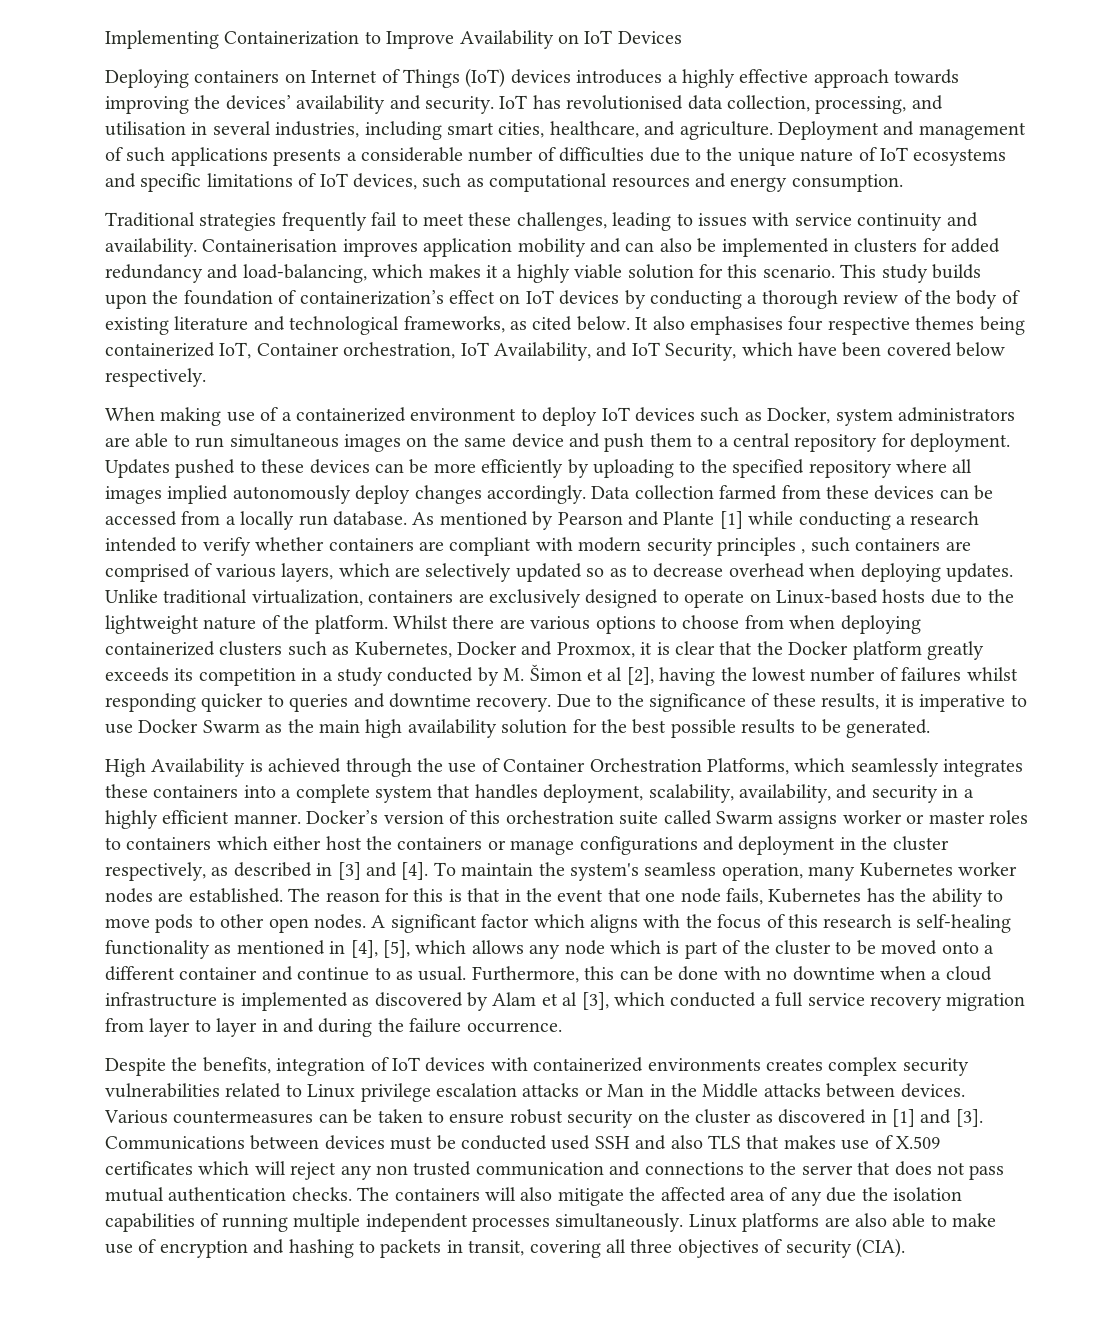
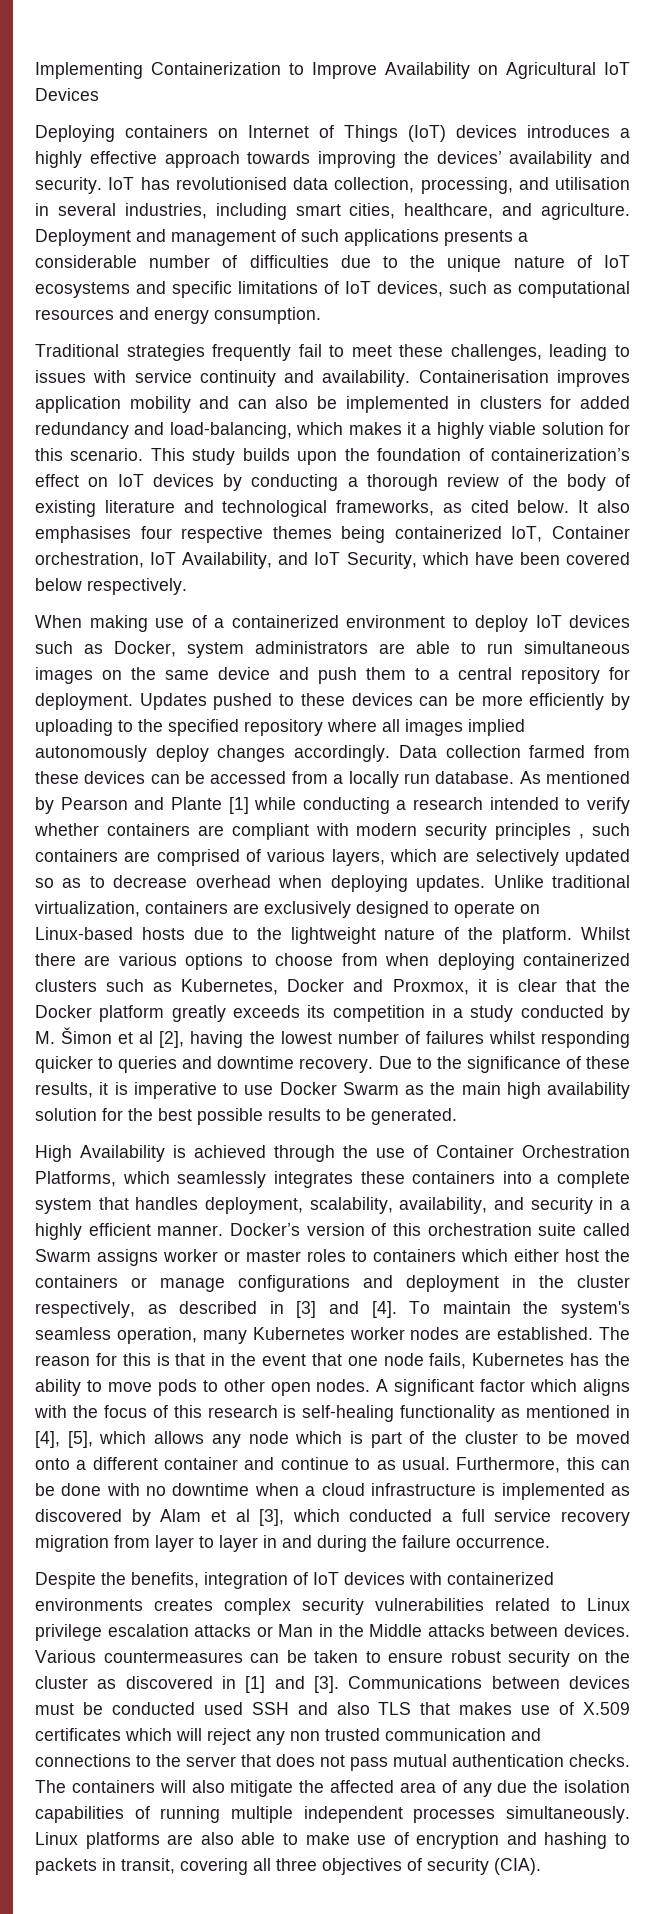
(579, 39) none -> [506,62,596,79] Agricultural

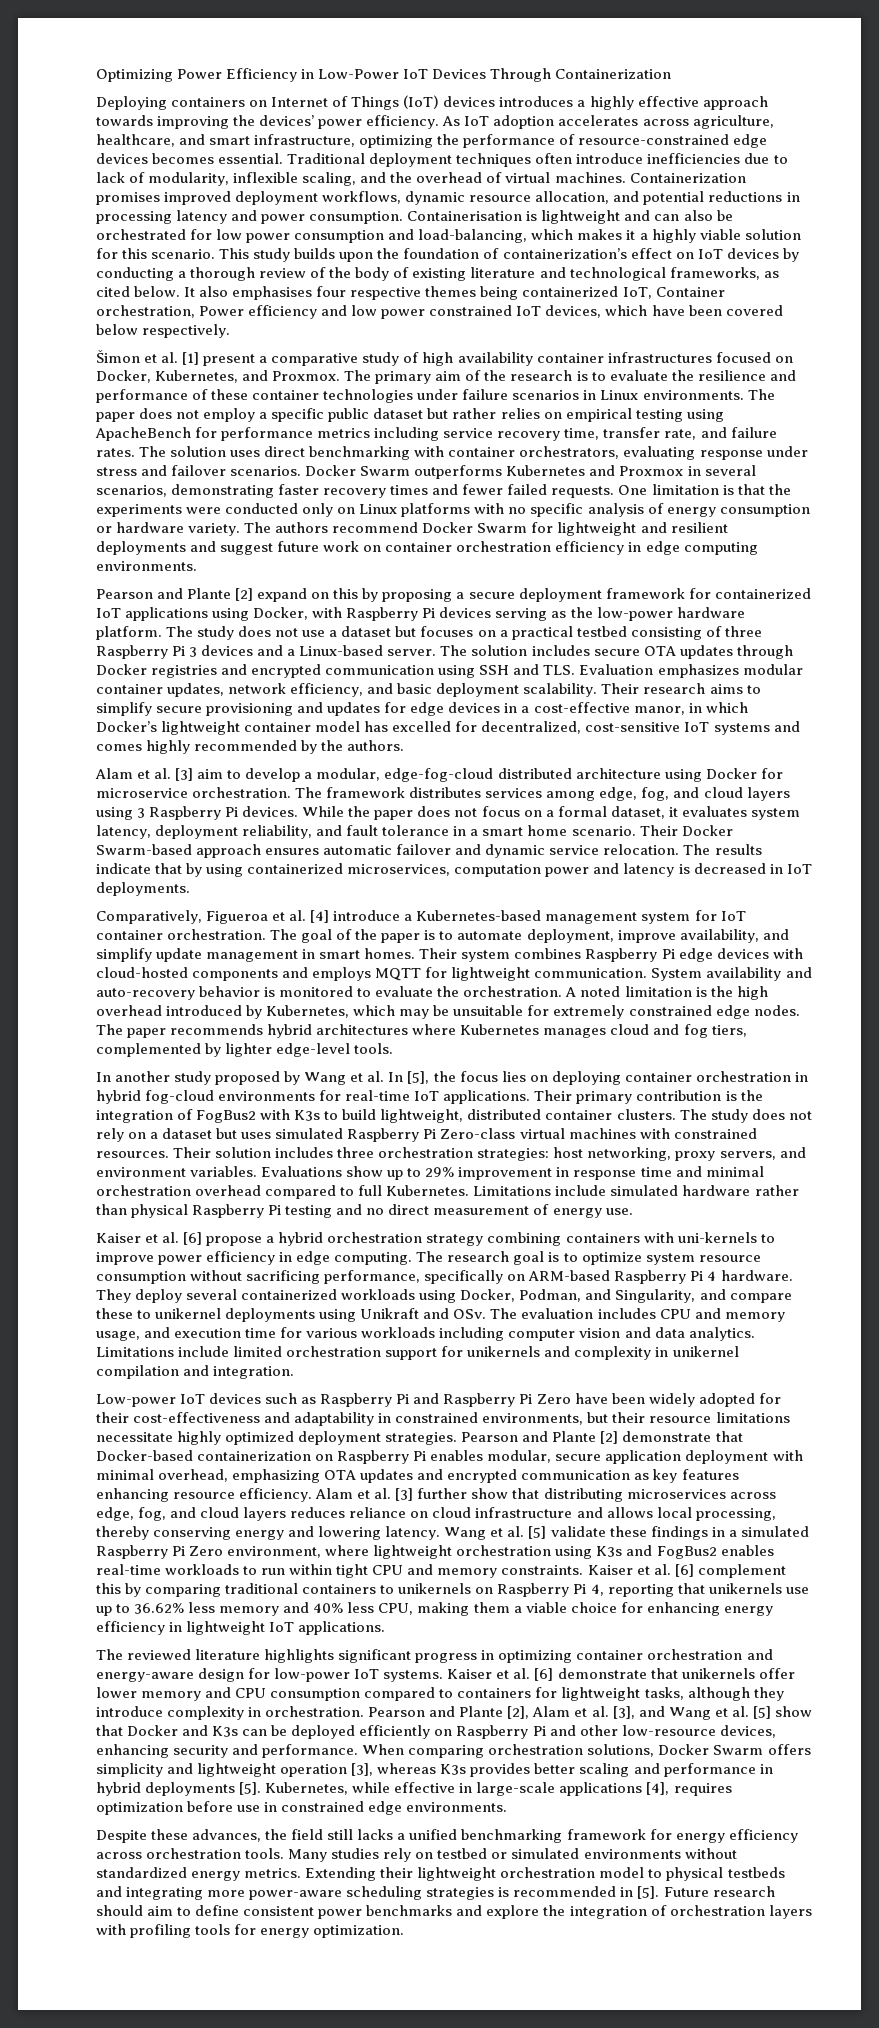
[35,62,596,79] Implementing Containerization to Improve Availability on Agricultural -> [96,68,400,82] Optimizing Power Efficiency in Low-Power
(99, 94) none -> [490,68,672,82] Through Containerization
[509,151,630,168] [35,177,630,194] [35,203,630,220] [35,229,528,246] [35,255,630,272] [35,281,630,298] [35,307,321,324] [35,344,630,361] [35,370,630,387] [35,396,631,413] [35,422,129,439] availability and security. IoT has revolutionised data collection, processing, and utilisation in several industries, including smart cities, healthcare, and agriculture. Deployment and management of such applications presents a considerable number of difficulties due to the unique nature of IoT ecosystems and specific limitations of IoT devices, such as computational resources and energy consumption. // Traditional strategies frequently fail to meet these challenges, leading to issues with service continuity and availability. Containerisation improves application mobility and can also be implemented in clusters for added redundancy -> [318,115,774,129] [96,134,768,148] [96,153,788,167] [96,172,746,186] [96,191,800,205] [96,210,733,224] [96,229,385,243] power efficiency. As IoT adoption accelerates across agriculture, healthcare, and smart infrastructure, optimizing the performance of resource-constrained edge devices becomes essential. Traditional deployment techniques often introduce inefficiencies due to lack of modularity, inflexible scaling, and the overhead of virtual machines. Containerization promises improved deployment workflows, dynamic resource allocation, and potential reductions in processing latency and power consumption. Containerisation is lightweight and can also be orchestrated for low power consumption
[150,552,417,569] IoT Availability, and IoT Security, -> [199,305,602,319] Power efficiency and low power constrained IoT devices,
[35,615,630,632] [35,641,630,658] [35,667,630,684] [35,693,630,710] [35,719,525,736] [35,745,630,762] [35,771,630,788] [35,797,630,814] [34,823,631,840] [35,849,630,866] [35,875,630,892] [35,901,540,918] [35,927,630,944] [35,953,631,970] [35,979,630,995] [35,1005,630,1022] [35,1027,630,1048] [35,1056,630,1073] [35,1082,630,1099] [35,1108,457,1125] [35,1145,630,1162] [35,1171,630,1188] [35,1197,630,1214] [35,1223,631,1240] [35,1249,630,1266] [35,1275,630,1292] [35,1301,631,1318] [35,1327,630,1344] [35,1353,630,1369] [35,1379,631,1396] [34,1405,631,1422] [35,1431,630,1448] [35,1457,631,1473] [35,1483,631,1500] [35,1509,630,1526] [35,1535,550,1552] [35,1572,554,1589] [35,1598,630,1615] [35,1624,631,1641] [35,1650,630,1667] [35,1676,630,1693] [35,1702,630,1715] [35,1728,541,1745] [35,1754,630,1771] [35,1780,630,1797] [35,1806,630,1823] [35,1832,630,1849] [35,1858,541,1875] When making use of a containerized environment to deploy IoT devices such as Docker, system administrators are able to run simultaneous images on the same device and push them to a central repository for deployment. Updates pushed to these devices can be more efficiently by uploading to the specified repository where all images implied autonomously deploy changes accordingly. Data collection farmed from these devices can be accessed from a locally run database. As mentioned by Pearson and Plante [1] while conducting a research intended to verify whether containers are compliant with modern security principles , such containers are comprised of various layers, which are selectively updated so as to decrease overhead when deploying updates. Unlike traditional virtualization, containers are exclusively designed to operate on Linux-based hosts due to the lightweight nature of the platform. Whilst there are various options to choose from when deploying containerized clusters such as Kubernetes, Docker and Proxmox, it is clear that the Docker platform greatly exceeds its competition in a study conducted by M. Šimon et al [2], having the lowest number of failures whilst responding quicker to queries and downtime recovery. Due to the significance of these results, it is imperative to use Docker Swarm as the main high availability solution for the best possible results to be generated. // High Availability is achieved through the use of Container Orchestration Platforms, which seamlessly integrates these containers into a complete system that handles deployment, scalability, availability, and security in a highly efficient manner. Docker’s version of this orchestration suite called Swarm assigns worker or master roles to containers which either host the containers or manage configurations and deployment in the cluster respectively, as described in [3] and [4]. To maintain the system's seamless operation, many Kubernetes worker nodes are established. The reason for this is that in the event that one node fails, Kubernetes has the ability to move pods to other open nodes. A significant factor which aligns with the focus of this research is self-healing functionality as mentioned in [4], [5], which allows any node which is part of the cluster to be moved onto a different container and continue to as usual. Furthermore, this can be done with no downtime when a cloud infrastructure is implemented as discovered by Alam et al [3], which conducted a full service recovery migration from layer to layer in and during the failure occurrence. // Despite the benefits, integration of IoT devices with containerized environments creates complex security vulnerabilities related to Linux privilege escalation attacks or Man in the Middle attacks between devices. Various countermeasures can be taken to ensure robust security on the cluster as discovered in [1] and [3]. Communications between devices must be conducted used SSH and also TLS that makes use of X.509 certificates which will reject any non trusted communication and connections to the server that does not pass mutual authentication checks. The containers will also mitigate the affected area of any due the isolation capabilities of running multiple independent processes simultaneously. Linux platforms are also able to make use of encryption and hashing to packets in transit, covering all three objectives of security (CIA). -> [96,350,793,366] [96,370,796,384] [96,389,775,403] [96,408,724,422] [95,427,777,441] [96,446,808,460] [96,465,756,479] [96,484,791,498] [96,503,810,517] [96,522,728,536] [96,541,758,555] [96,561,197,571] [96,588,811,602] [96,607,745,621] [96,626,762,640] [96,645,793,659] [96,664,803,678] [96,683,761,697] [96,702,748,716] [96,721,800,735] [96,740,405,754] [95,768,783,782] [96,787,790,801] [96,806,800,820] [96,825,733,839] [96,844,762,858] [96,863,812,877] [96,882,190,896] [96,910,746,924] [96,929,789,943] [96,948,803,962] [96,967,812,981] [96,986,768,1000] [96,1005,800,1019] [96,1024,747,1038] [96,1043,394,1057] [96,1071,808,1085] [96,1090,763,1104] [96,1109,812,1123] [96,1128,757,1142] [96,1147,806,1161] [96,1166,764,1180] [96,1185,799,1199] [96,1204,633,1218] [96,1232,775,1246] [96,1251,761,1265] [96,1270,793,1284] [96,1289,792,1303] [96,1308,785,1322] [96,1327,755,1341] [96,1346,739,1360] [96,1365,295,1379] [96,1393,781,1407] [96,1412,790,1426] [96,1431,743,1445] [96,1450,803,1464] [96,1469,739,1483] [96,1488,776,1502] [96,1507,776,1521] [96,1526,809,1540] [96,1545,774,1559] [96,1564,786,1578] [96,1583,809,1597] [96,1602,773,1616] [96,1621,386,1635] [96,1649,773,1663] [96,1668,795,1682] [96,1687,784,1701] [96,1706,812,1720] [96,1725,776,1739] [96,1744,811,1758] [96,1763,773,1777] [96,1782,732,1796] [96,1801,508,1815] [96,1829,798,1843] [96,1848,737,1862] [96,1867,785,1881] [96,1886,775,1900] [96,1905,812,1919] [96,1924,405,1938] Šimon et al. [1] present a comparative study of high availability container infrastructures focused on Docker, Kubernetes, and Proxmox. The primary aim of the research is to evaluate the resilience and performance of these container technologies under failure scenarios in Linux environments. The paper does not employ a specific public dataset but rather relies on empirical testing using ApacheBench for performance metrics including service recovery time, transfer rate, and failure rates. The solution uses direct benchmarking with container orchestrators, evaluating response under stress and failover scenarios. Docker Swarm outperforms Kubernetes and Proxmox in several scenarios, demonstrating faster recovery times and fewer failed requests. One limitation is that the experiments were conducted only on Linux platforms with no specific analysis of energy consumption or hardware variety. The authors recommend Docker Swarm for lightweight and resilient deployments and suggest future work on container orchestration efficiency in edge computing environments. // Pearson and Plante [2] expand on this by proposing a secure deployment framework for containerized IoT applications using Docker, with Raspberry Pi devices serving as the low-power hardware platform. The study does not use a dataset but focuses on a practical testbed consisting of three Raspberry Pi 3 devices and a Linux-based server. The solution includes secure OTA updates through Docker registries and encrypted communication using SSH and TLS. Evaluation emphasizes modular container updates, network efficiency, and basic deployment scalability. Their research aims to simplify secure provisioning and updates for edge devices in a cost-effective manor, in which Docker’s lightweight container model has excelled for decentralized, cost-sensitive IoT systems and comes highly recommended by the authors. // Alam et al. [3] aim to develop a modular, edge-fog-cloud distributed architecture using Docker for microservice orchestration. The framework distributes services among edge, fog, and cloud layers using 3 Raspberry Pi devices. While the paper does not focus on a formal dataset, it evaluates system latency, deployment reliability, and fault tolerance in a smart home scenario. Their Docker Swarm-based approach ensures automatic failover and dynamic service relocation. The results indicate that by using containerized microservices, computation power and latency is decreased in IoT deployments. // Comparatively, Figueroa et al. [4] introduce a Kubernetes-based management system for IoT container orchestration. The goal of the paper is to automate deployment, improve availability, and simplify update management in smart homes. Their system combines Raspberry Pi edge devices with cloud-hosted components and employs MQTT for lightweight communication. System availability and auto-recovery behavior is monitored to evaluate the orchestration. A noted limitation is the high overhead introduced by Kubernetes, which may be unsuitable for extremely constrained edge nodes. The paper recommends hybrid architectures where Kubernetes manages cloud and fog tiers, complemented by lighter edge-level tools. // In another study proposed by Wang et al. In [5], the focus lies on deploying container orchestration in hybrid fog-cloud environments for real-time IoT applications. Their primary contribution is the integration of FogBus2 with K3s to build lightweight, distributed container clusters. The study does not rely on a dataset but uses simulated Raspberry Pi Zero-class virtual machines with constrained resources. Their solution includes three orchestration strategies: host networking, proxy servers, and environment variables. Evaluations show up to 29% improvement in response time and minimal orchestration overhead compared to full Kubernetes. Limitations include simulated hardware rather than physical Raspberry Pi testing and no direct measurement of energy use. // Kaiser et al. [6] propose a hybrid orchestration strategy combining containers with uni-kernels to improve power efficiency in edge computing. The research goal is to optimize system resource consumption without sacrificing performance, specifically on ARM-based Raspberry Pi 4 hardware. They deploy several containerized workloads using Docker, Podman, and Singularity, and compare these to unikernel deployments using Unikraft and OSv. The evaluation includes CPU and memory usage, and execution time for various workloads including computer vision and data analytics. Limitations include limited orchestration support for unikernels and complexity in unikernel compilation and integration. // Low-power IoT devices such as Raspberry Pi and Raspberry Pi Zero have been widely adopted for their cost-effectiveness and adaptability in constrained environments, but their resource limitations necessitate highly optimized deployment strategies. Pearson and Plante [2] demonstrate that Docker-based containerization on Raspberry Pi enables modular, secure application deployment with minimal overhead, emphasizing OTA updates and encrypted communication as key features enhancing resource efficiency. Alam et al. [3] further show that distributing microservices across edge, fog, and cloud layers reduces reliance on cloud infrastructure and allows local processing, thereby conserving energy and lowering latency. Wang et al. [5] validate these findings in a simulated Raspberry Pi Zero environment, where lightweight orchestration using K3s and FogBus2 enables real-time workloads to run within tight CPU and memory constraints. Kaiser et al. [6] complement this by comparing traditional containers to unikernels on Raspberry Pi 4, reporting that unikernels use up to 36.62% less memory and 40% less CPU, making them a viable choice for enhancing energy efficiency in lightweight IoT applications. // The reviewed literature highlights significant progress in optimizing container orchestration and energy-aware design for low-power IoT systems. Kaiser et al. [6] demonstrate that unikernels offer lower memory and CPU consumption compared to containers for lightweight tasks, although they introduce complexity in orchestration. Pearson and Plante [2], Alam et al. [3], and Wang et al. [5] show that Docker and K3s can be deployed efficiently on Raspberry Pi and other low-resource devices, enhancing security and performance. When comparing orchestration solutions, Docker Swarm offers simplicity and lightweight operation [3], whereas K3s provides better scaling and performance in hybrid deployments [5]. Kubernetes, while effective in large-scale applications [4], requires optimization before use in constrained edge environments. // Despite these advances, the field still lacks a unified benchmarking framework for energy efficiency across orchestration tools. Many studies rely on testbed or simulated environments without standardized energy metrics. Extending their lightweight orchestration model to physical testbeds and integrating more power-aware scheduling strategies is recommended in [5]. Future research should aim to define consistent power benchmarks and explore the integration of orchestration layers with profiling tools for energy optimization.

